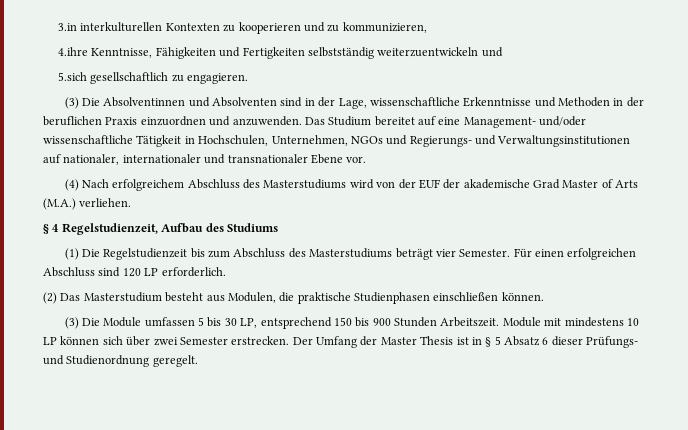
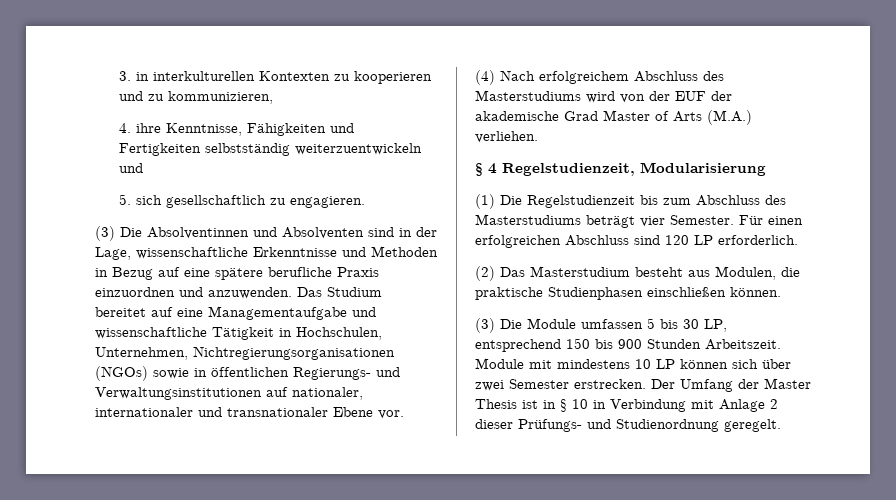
[58,23,78,31] 3.in -> [118,71,149,81] 3. in
[58,47,89,56] 4.ihre -> [118,123,161,133] 4. ihre
[58,72,88,81] 5.sich -> [118,194,162,205] 5. sich
[626,97,644,107] [43,116,102,126] der beruflichen -> [112,267,332,280] Bezug auf eine spätere berufliche
[463,116,587,128] Management- und/oder -> [208,306,376,320] Managementaufgabe und
[350,135,408,145] NGOs und -> [193,346,395,360] [95,366,289,381] Nichtregierungsorganisationen (NGOs) sowie in öffentlichen
[161,223,278,233] Aufbau des Studiums -> [640,162,766,176] Modularisierung
[494,336,549,346] 5 Absatz 6 -> [572,399,778,412] 10 in Verbindung mit Anlage 2

